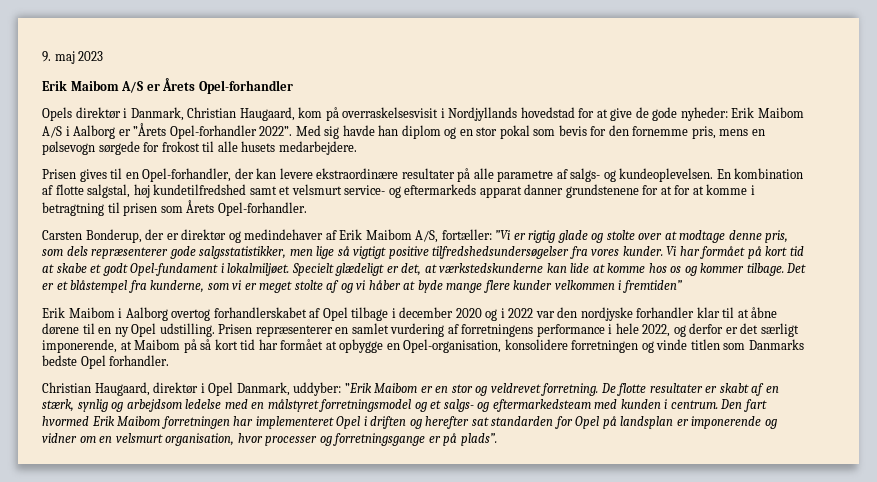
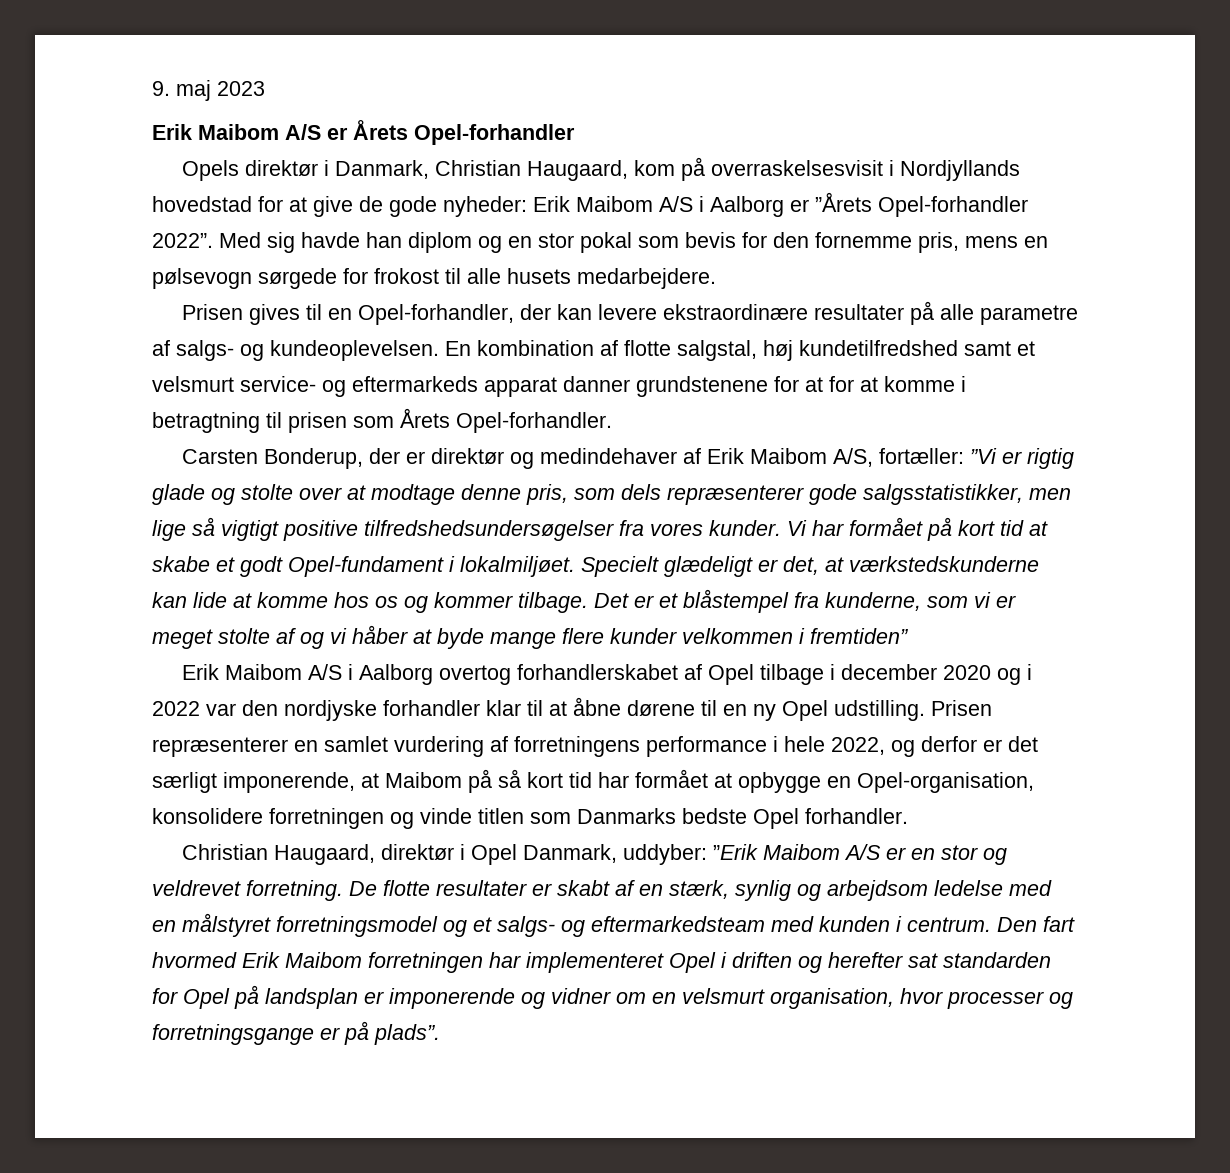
(115, 312) none -> [307,664,342,680] A/S
(418, 388) none -> [843,844,881,860] A/S

